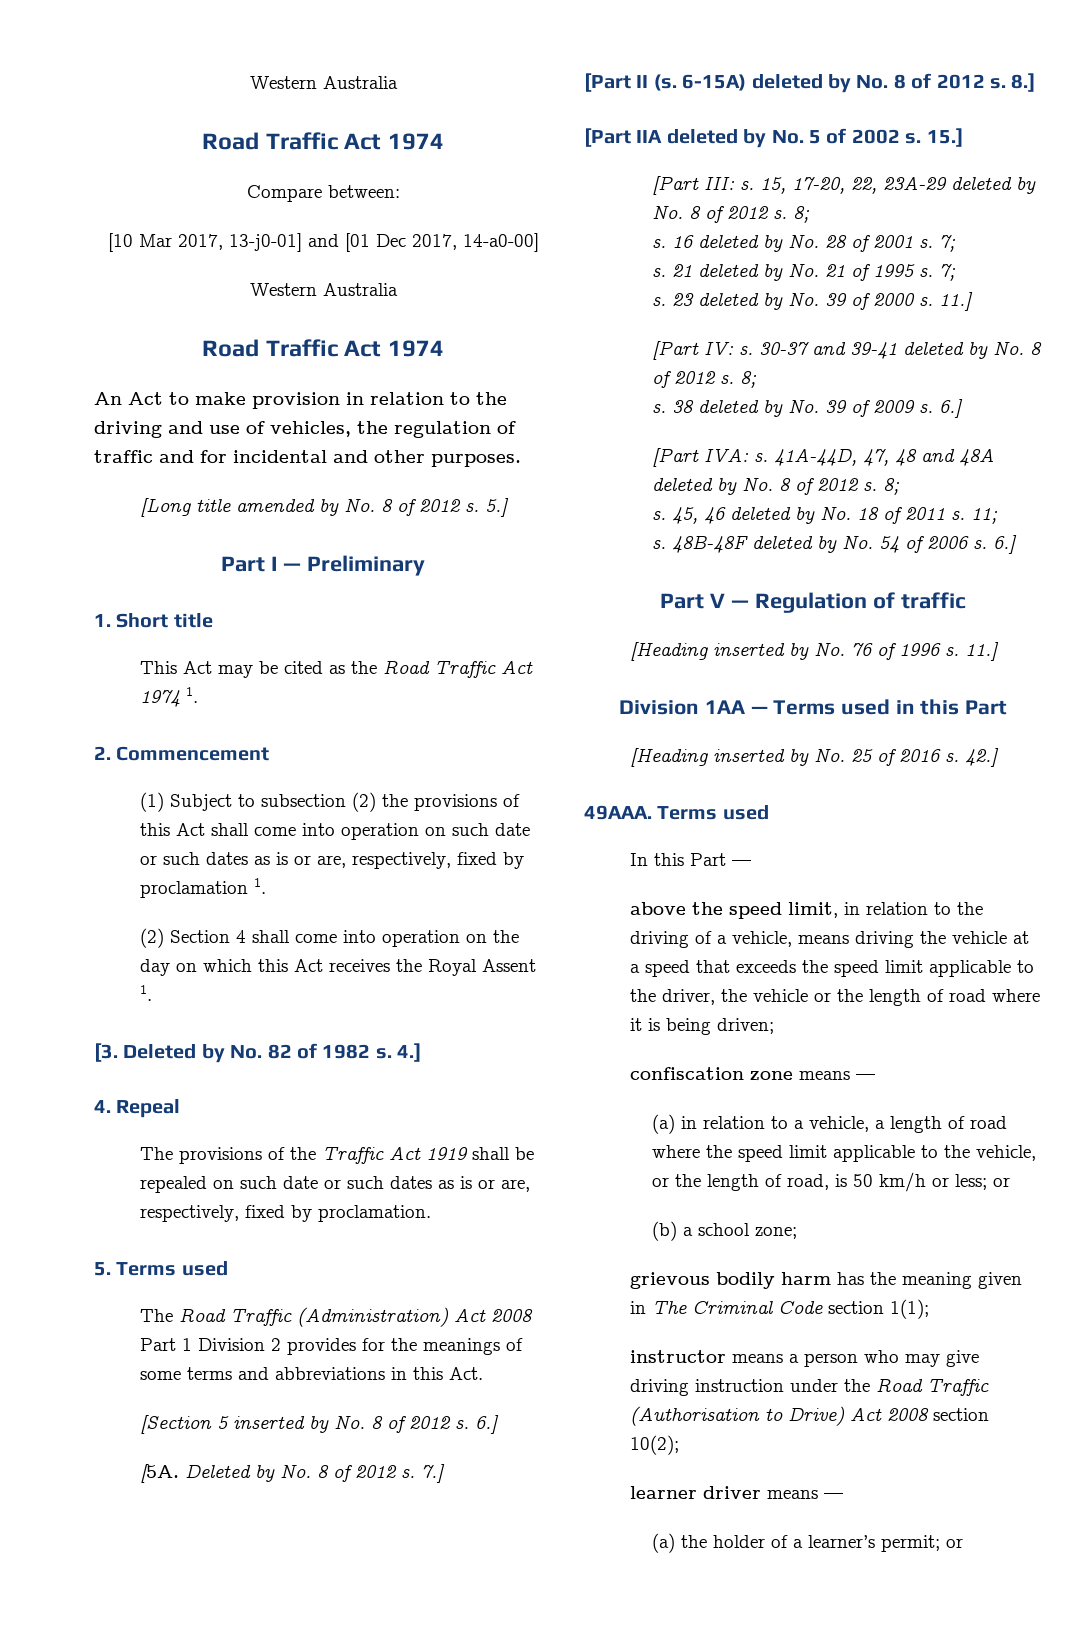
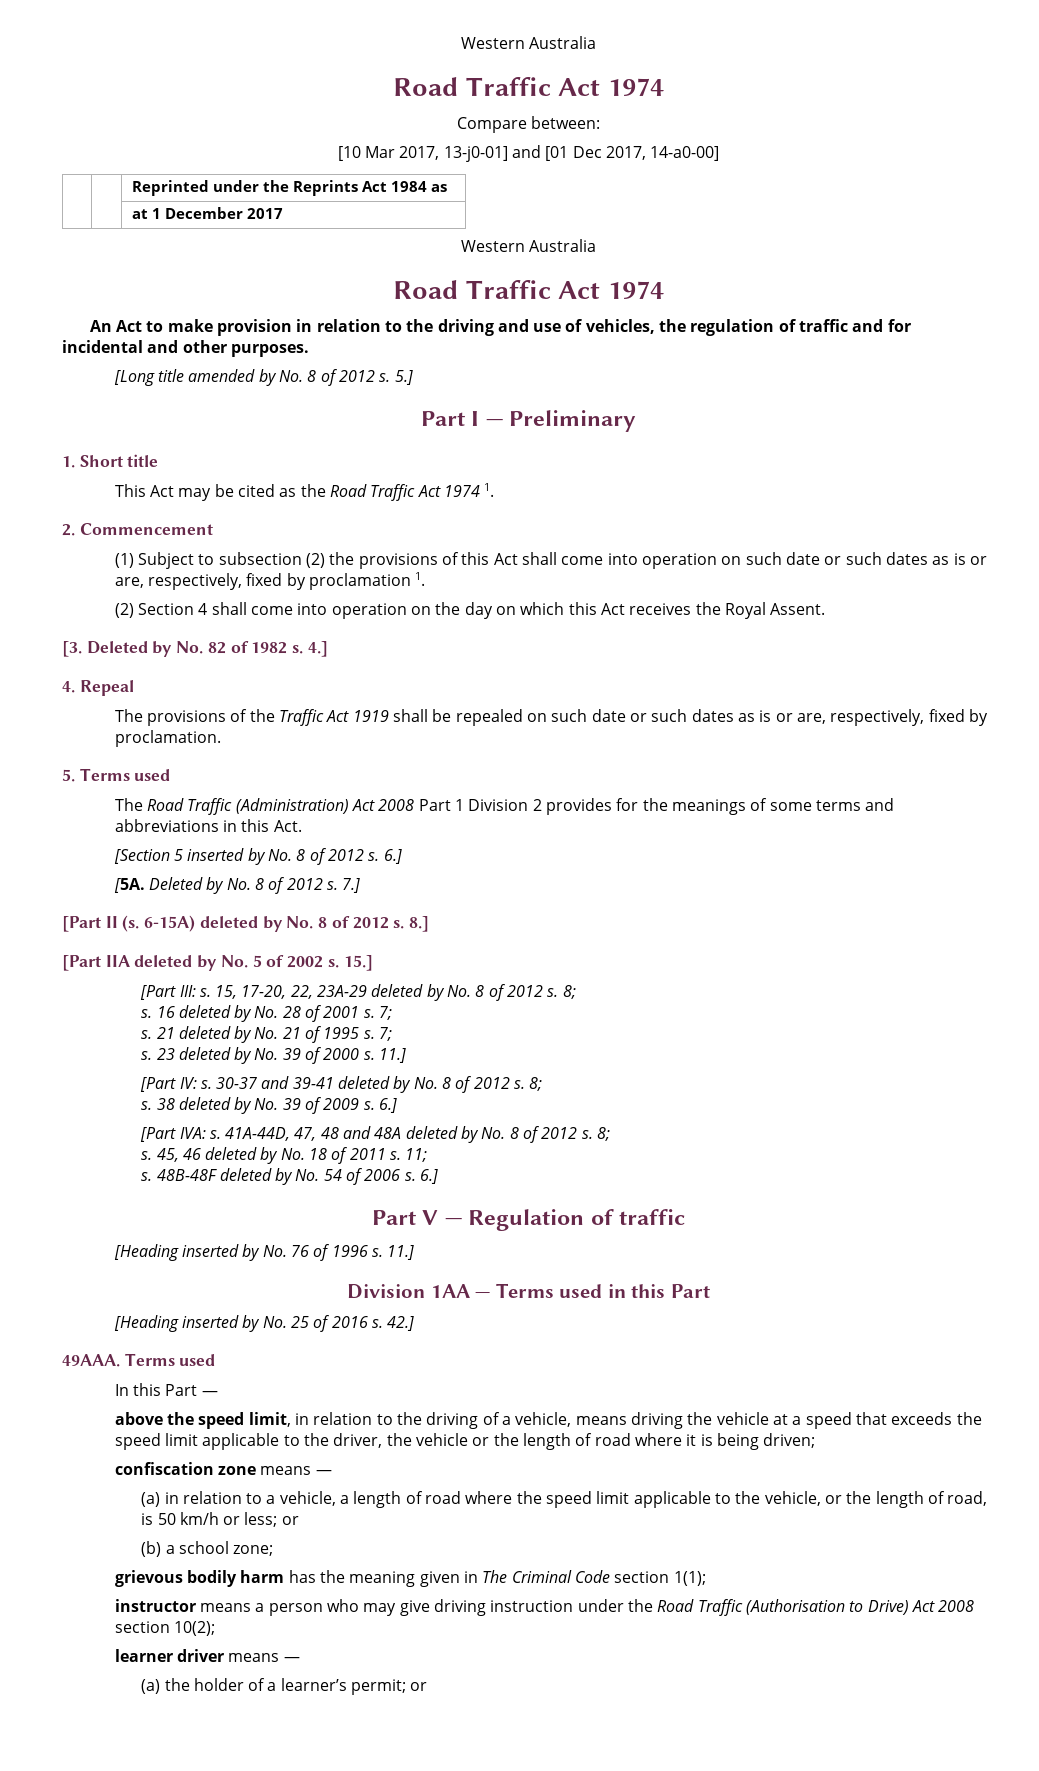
(539, 242) none -> [131,180,447,196] [131,207,283,219] // | | Reprinted under the Reprints Act 1984 as // | | at 1 December 2017
[481,959,536,972] [139,985,152,1001] Assent 1. -> [770,603,826,615] Assent.

